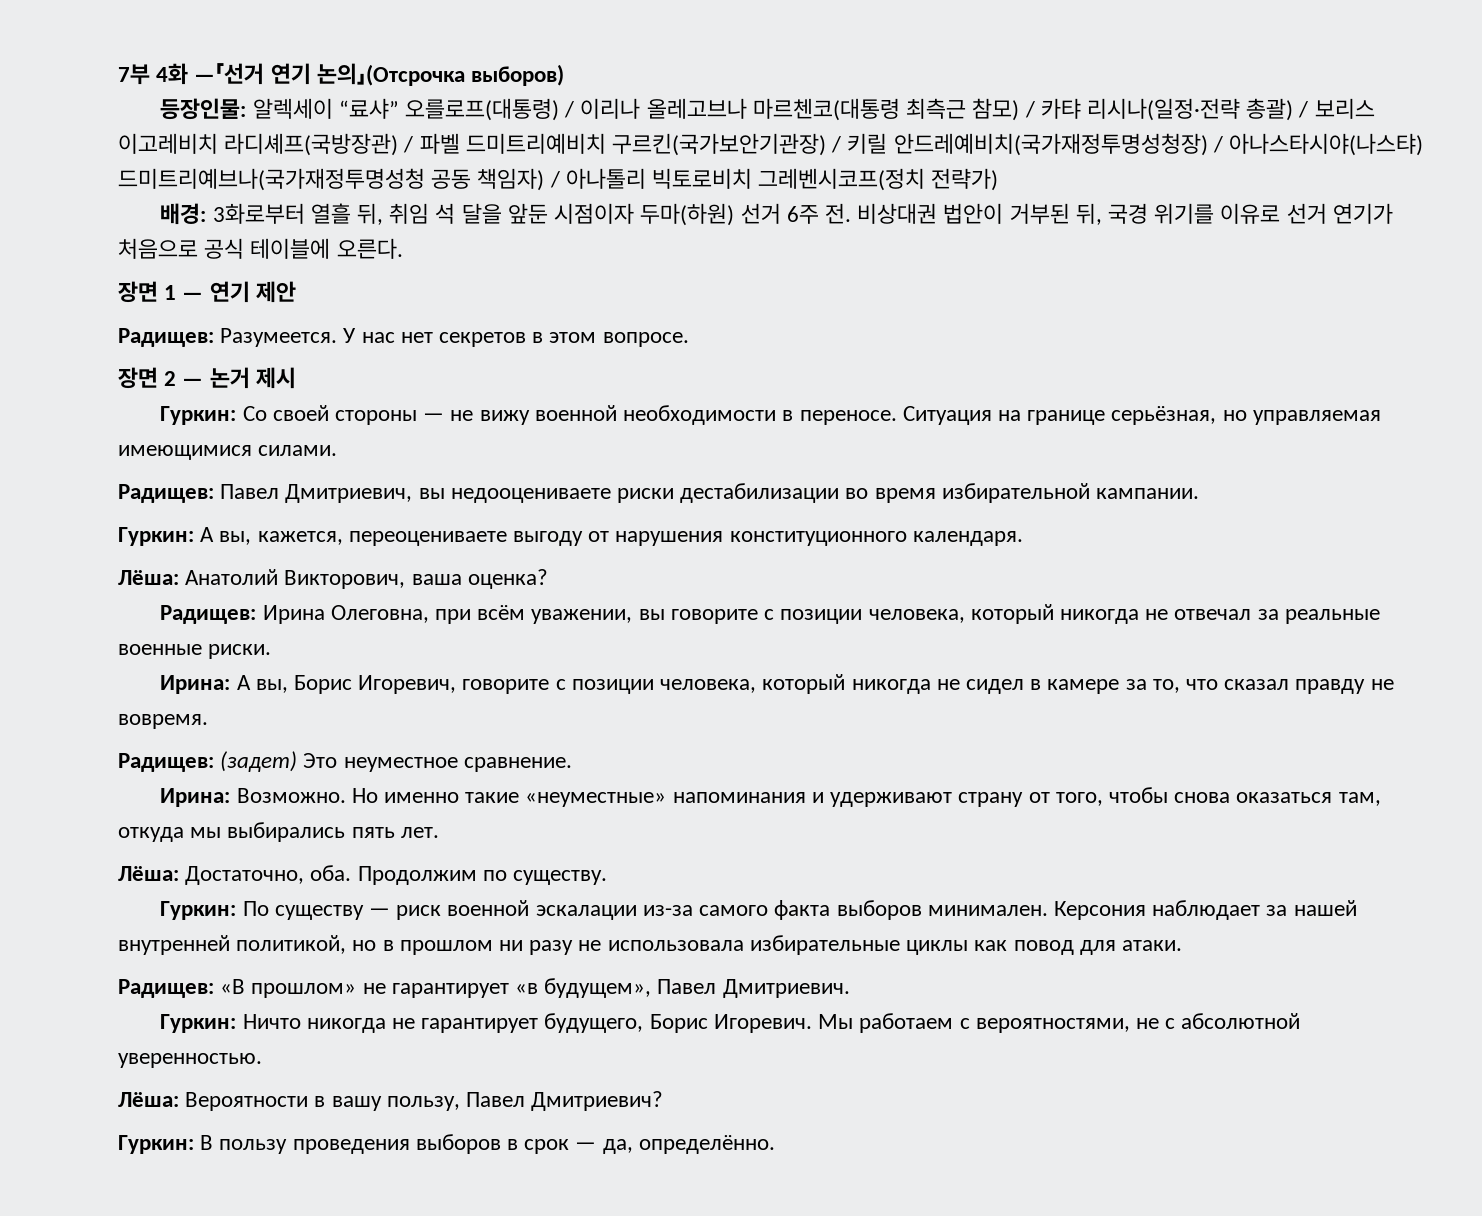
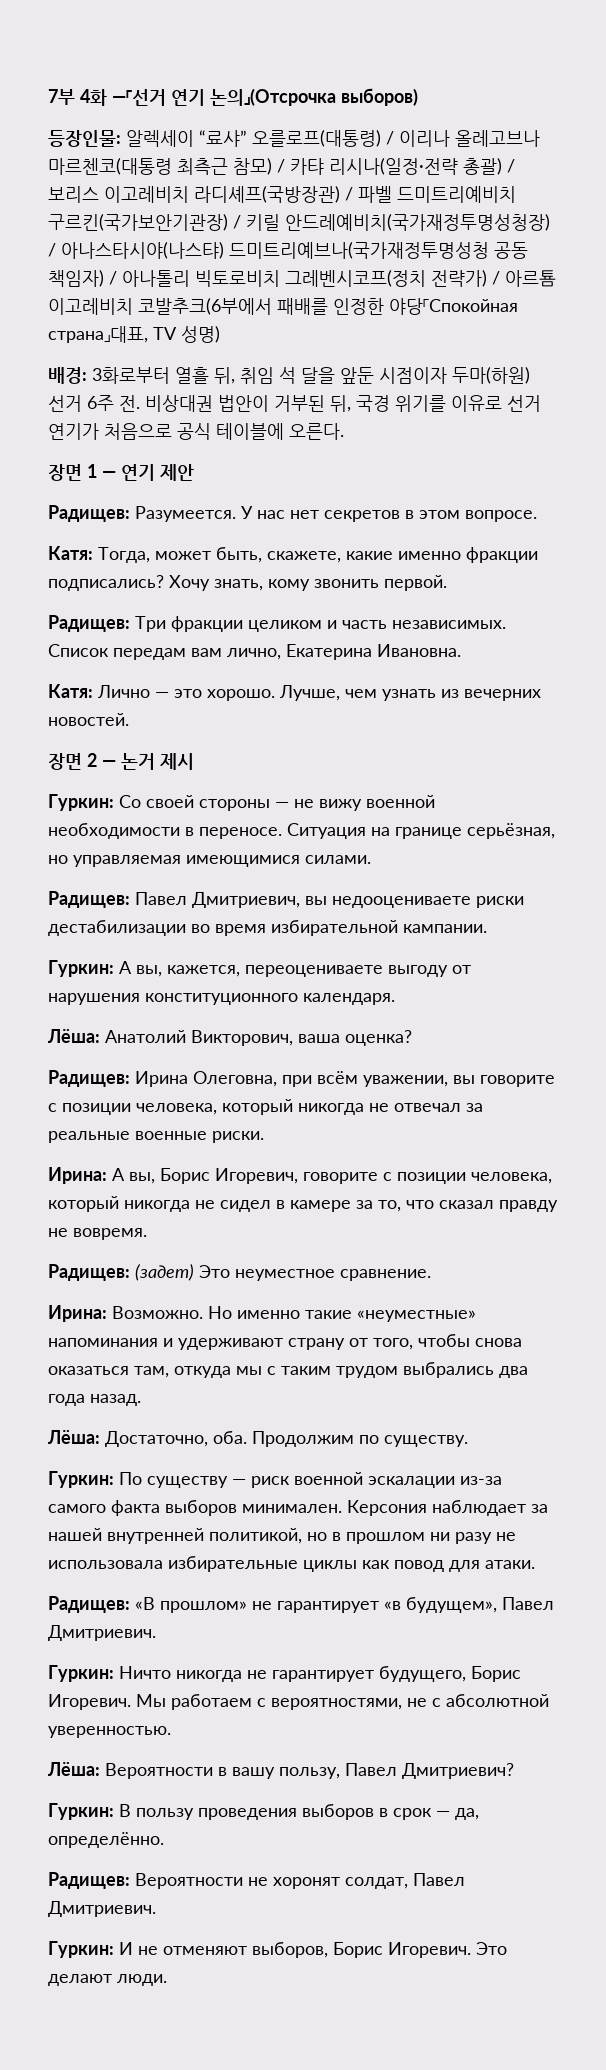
(999, 179) none -> [492,270,556,287] [48,298,518,315] [48,326,220,343] / 아르툠 이고레비치 코발추크(6부에서 패배를 인정한 야당「Спокойная страна」대표, TV 성명)
(689, 339) none -> [48,546,538,563] [48,575,447,591] [48,615,506,632] [48,644,461,660] [48,684,541,701] [48,713,129,726] // Катя: Тогда, может быть, скажете, какие именно фракции подписались? Хочу знать, кому звонить первой. // Радищев: Три фракции целиком и часть независимых. Список передам вам лично, Екатерина Ивановна. // Катя: Лично — это хорошо. Лучше, чем узнать из вечерних новостей.
[227,822,439,842] выбирались пять лет. -> [267,1362,528,1378] [48,1394,141,1406] с таким трудом выбрались два года назад.
(775, 1144) none -> [48,1872,465,1889] [48,1901,156,1917] [48,1941,507,1958] [48,1974,167,1986] // Радищев: Вероятности не хоронят солдат, Павел Дмитриевич. // Гуркин: И не отменяют выборов, Борис Игоревич. Это делают люди.

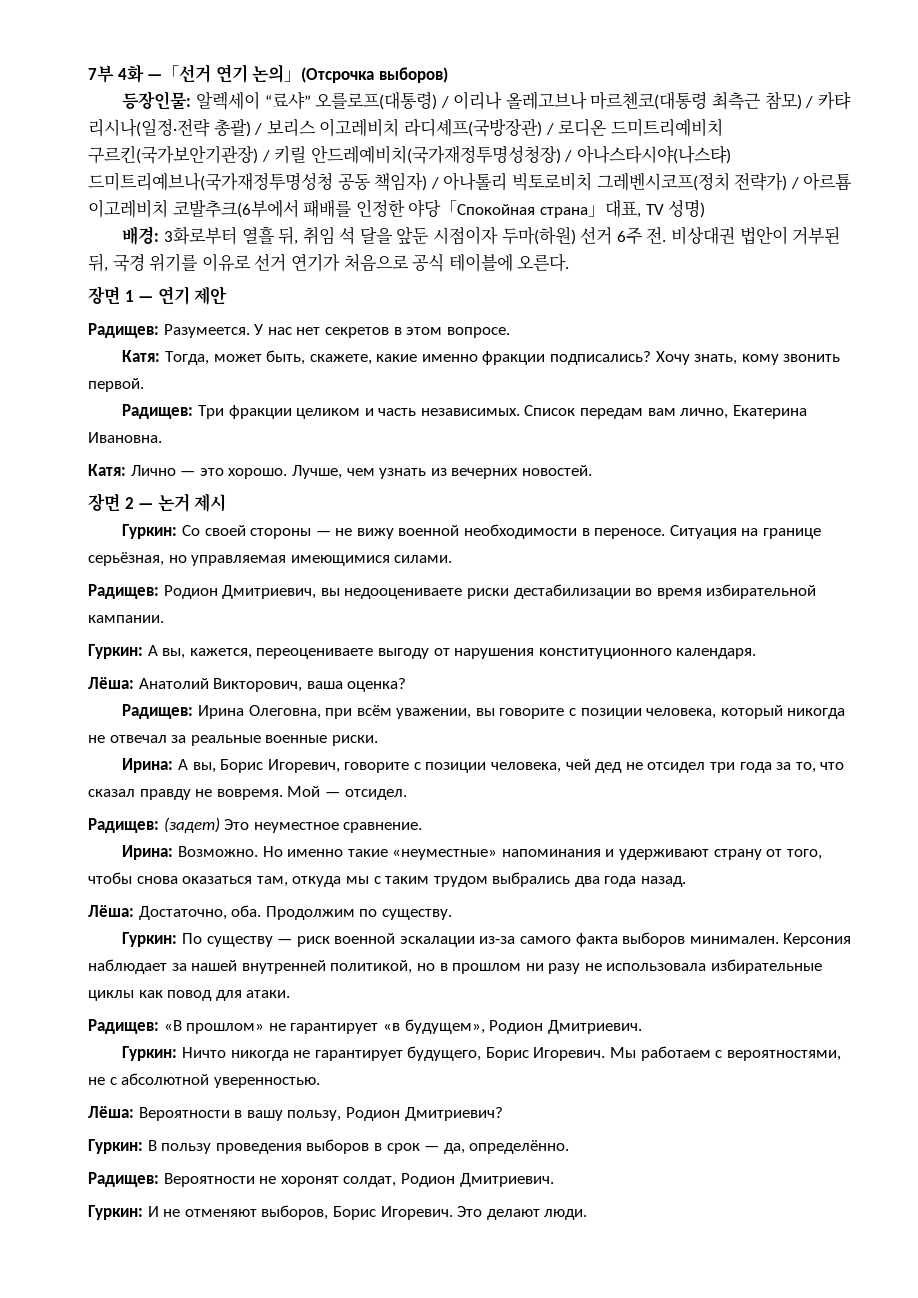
[358,186,392,203] 파벨 -> [558,118,608,137] 로디온
[135,892,187,905] Павел -> [163,585,218,599] Родион
[48,1196,351,1212] который никогда не сидел в камере -> [565,759,772,773] чей дед не отсидел три года
(147, 1234) none -> [287,786,407,800] Мой — отсидел.
[502,1597,554,1610] Павел -> [489,1020,544,1034] Родион
[345,1763,397,1776] Павел -> [345,1107,400,1121] Родион
[413,1873,465,1886] Павел -> [400,1173,455,1187] Родион

